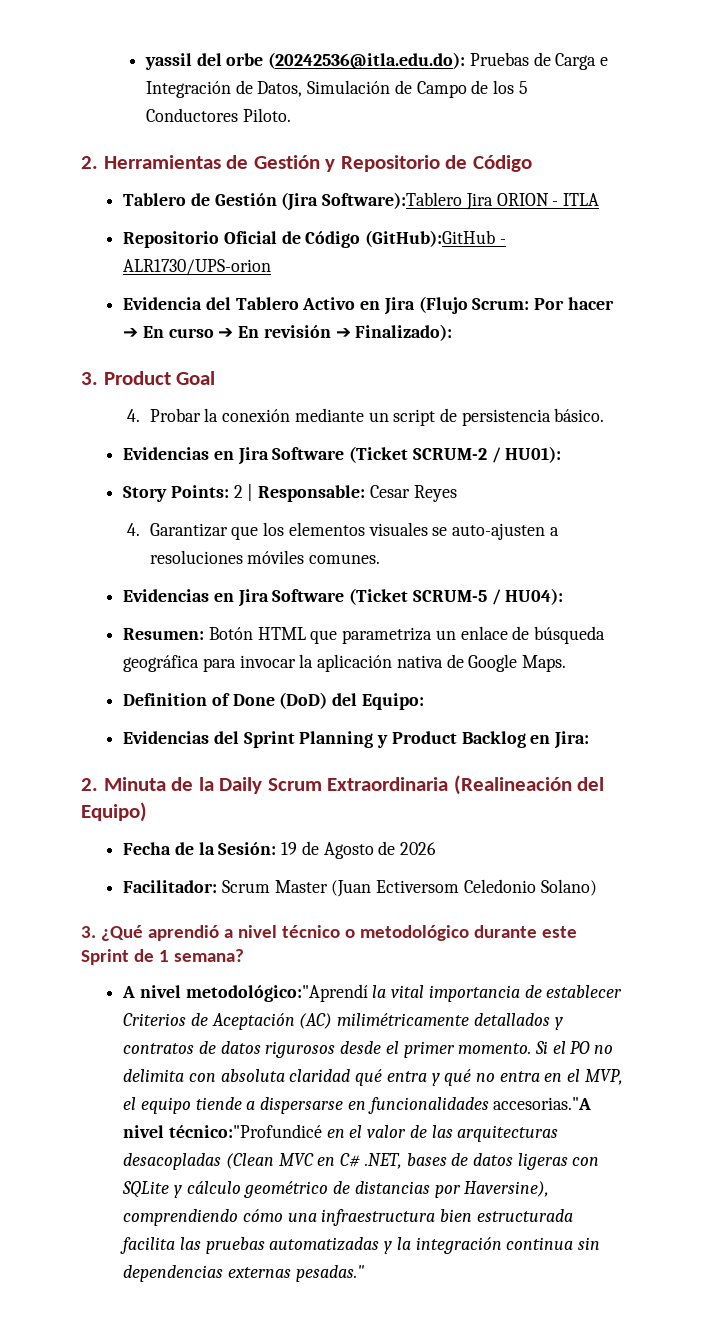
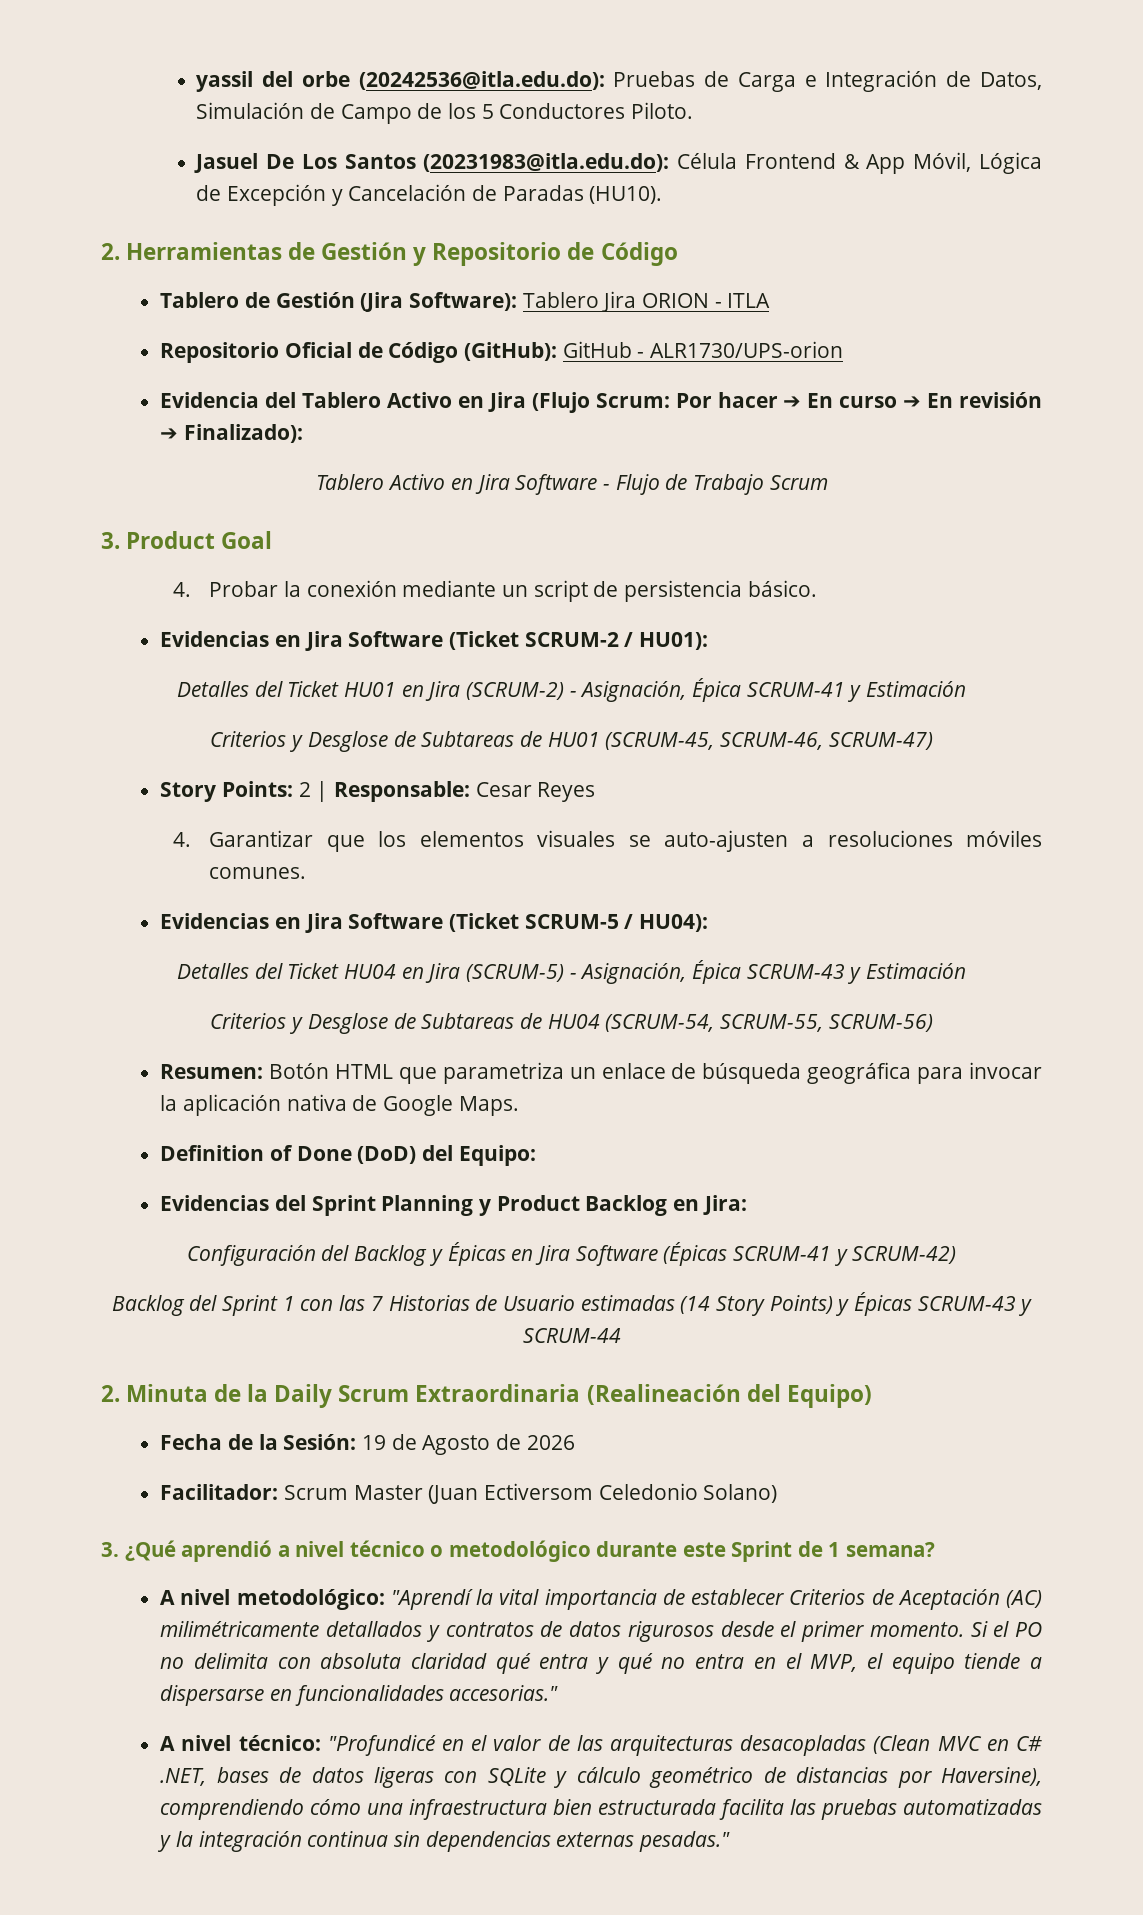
(291, 115) none -> [194,152,1042,174] [196,184,663,206] // Jasuel De Los Santos (20231983@itla.edu.do): Célula Frontend & App Móvil, Lógica de Excepción y Cancelación de Paradas (HU10).
[322,192,463,209] Software):Tablero -> [408,292,599,311] Software): Tablero
[365,230,496,247] (GitHub):GitHub -> [463,341,632,361] (GitHub): GitHub
(453, 332) none -> [315,474,828,495] // Tablero Activo en Jira Software - Flujo de Trabajo Scrum
(562, 454) none -> [176,678,967,702] [210,731,933,752] // Detalles del Ticket HU01 en Jira (SCRUM-2) - Asignación, Épica SCRUM-41 y Estimación // Criterios y Desglose de Subtareas de HU01 (SCRUM-45, SCRUM-46, SCRUM-47)
(564, 596) none -> [176,960,967,984] [210,1013,933,1034] // Detalles del Ticket HU04 en Jira (SCRUM-5) - Asignación, Épica SCRUM-43 y Estimación // Criterios y Desglose de Subtareas de HU04 (SCRUM-54, SCRUM-55, SCRUM-56)
(589, 740) none -> [186,1242,957,1266] [111,1292,1033,1316] [522,1328,621,1343] // Configuración del Backlog y Épicas en Jira Software (Épicas SCRUM-41 y SCRUM-42) // Backlog del Sprint 1 con las 7 Historias de Usuario estimadas (14 Story Points) y Épicas SCRUM-43 y SCRUM-44
[185,984,368,1002] metodológico:"Aprendí -> [236,1589,473,1610] metodológico: "Aprendí
[493,1097,592,1110] [123,1124,322,1138] accesorias."A nivel técnico:"Profundicé -> [449,1685,559,1701] [160,1735,436,1756] accesorias." // A nivel técnico: "Profundicé

